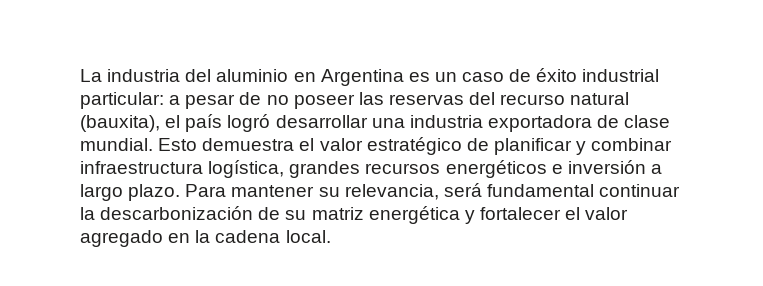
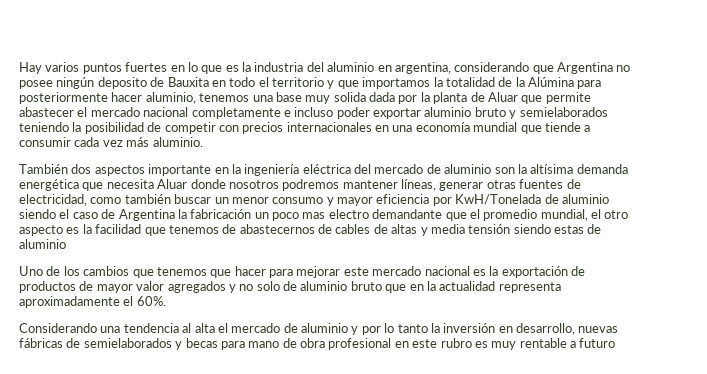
[80,68,660,86] [80,92,630,109] [80,114,671,132] [80,137,673,155] [80,160,662,178] [80,183,681,201] [80,206,629,224] [80,230,331,247] La industria del aluminio en Argentina es un caso de éxito industrial particular: a pesar de no poseer las reservas del recurso natural (bauxita), el país logró desarrollar una industria exportadora de clase mundial. Esto demuestra el valor estratégico de planificar y combinar infraestructura logística, grandes recursos energéticos e inversión a largo plazo. Para mantener su relevancia, será fundamental continuar la descarbonización de su matriz energética y fortalecer el valor agregado en la cadena local. -> [19,62,631,74] [19,77,602,89] [19,92,591,104] [19,107,608,119] [19,122,591,134] [19,137,203,147] [19,164,628,176] [19,179,581,191] [19,194,609,206] [19,209,629,221] [19,224,602,236] [19,239,66,249] [19,266,585,278] [19,281,561,293] [19,296,166,308] [19,323,619,335] [19,338,616,350] Hay varios puntos fuertes en lo que es la industria del aluminio en argentina, considerando que Argentina no posee ningún deposito de Bauxita en todo el territorio y que importamos la totalidad de la Alúmina para posteriormente hacer aluminio, tenemos una base muy solida dada por la planta de Aluar que permite abastecer el mercado nacional completamente e incluso poder exportar aluminio bruto y semielaborados teniendo la posibilidad de competir con precios internacionales en una economía mundial que tiende a consumir cada vez más aluminio. // También dos aspectos importante en la ingeniería eléctrica del mercado de aluminio son la altísima demanda energética que necesita Aluar donde nosotros podremos mantener líneas, generar otras fuentes de electricidad, como también buscar un menor consumo y mayor eficiencia por KwH/Tonelada de aluminio siendo el caso de Argentina la fabricación un poco mas electro demandante que el promedio mundial, el otro aspecto es la facilidad que tenemos de abastecernos de cables de altas y media tensión siendo estas de aluminio // Uno de los cambios que tenemos que hacer para mejorar este mercado nacional es la exportación de productos de mayor valor agregados y no solo de aluminio bruto que en la actualidad representa aproximadamente el 60%. // Considerando una tendencia al alta el mercado de aluminio y por lo tanto la inversión en desarrollo, nuevas fábricas de semielaborados y becas para mano de obra profesional en este rubro es muy rentable a futuro

